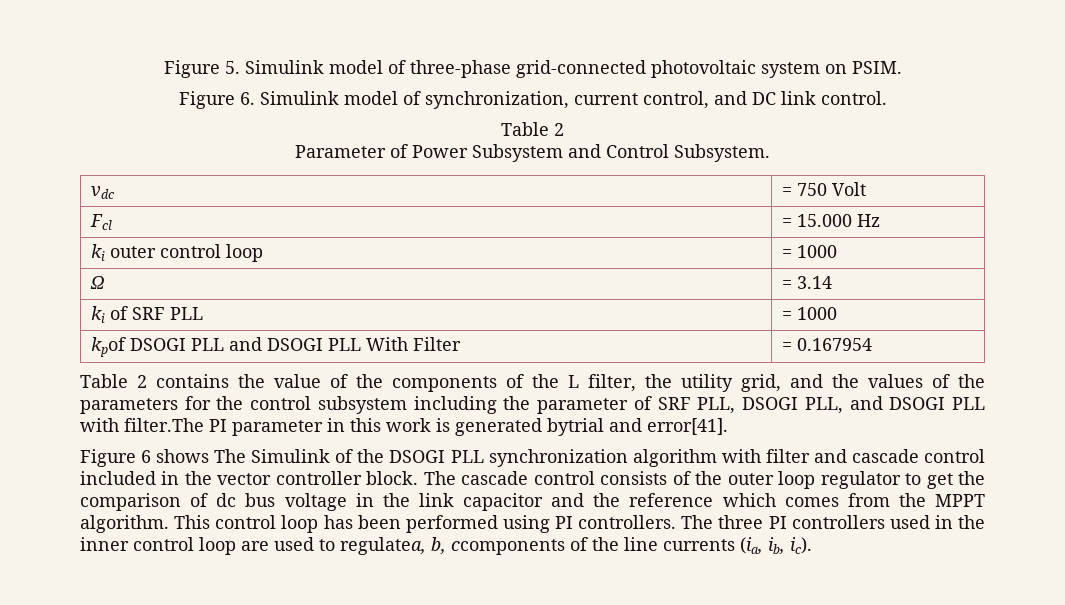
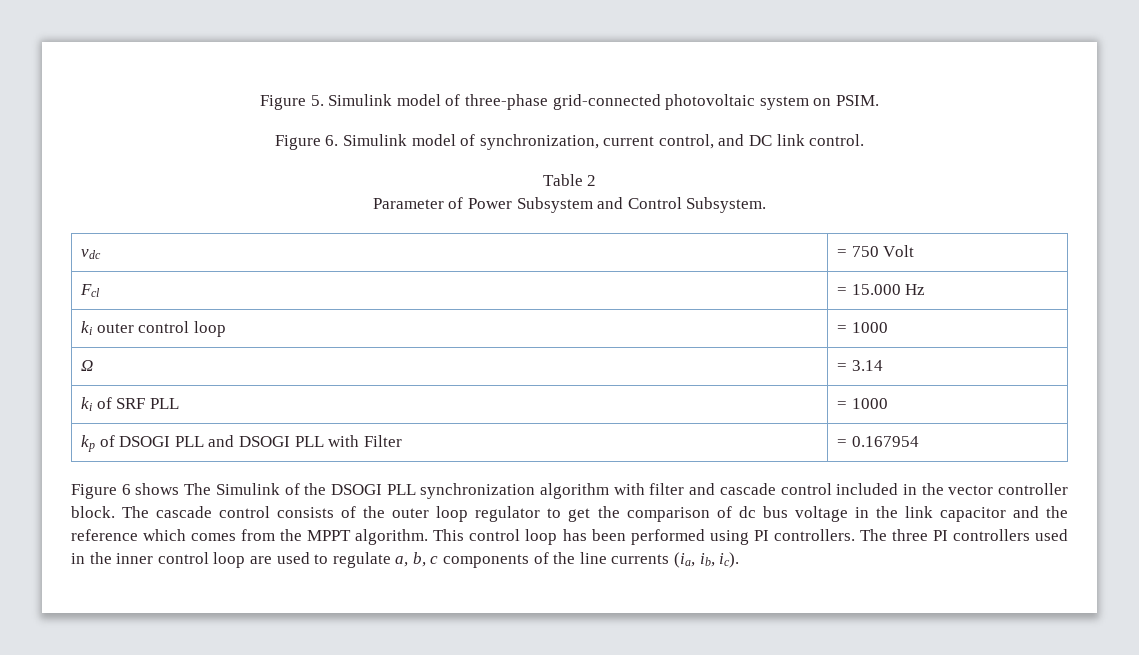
[90,337,126,357] kpof -> [81,435,115,452] kp of
[365,337,408,351] With -> [328,435,360,447] with
[80,374,985,392] [80,396,986,414] [80,418,728,436] // Table 2 contains the value of the components of the L filter, the utility grid, and the values of the parameters for the control subsystem including the parameter of SRF PLL, DSOGI PLL, and DSOGI PLL with filter.The PI parameter in this work is generated bytrial and error[41]. -> (919, 441) none
[340,537,565,555] regulatea, b, ccomponents -> [332,552,530,568] regulate a, b, c components

